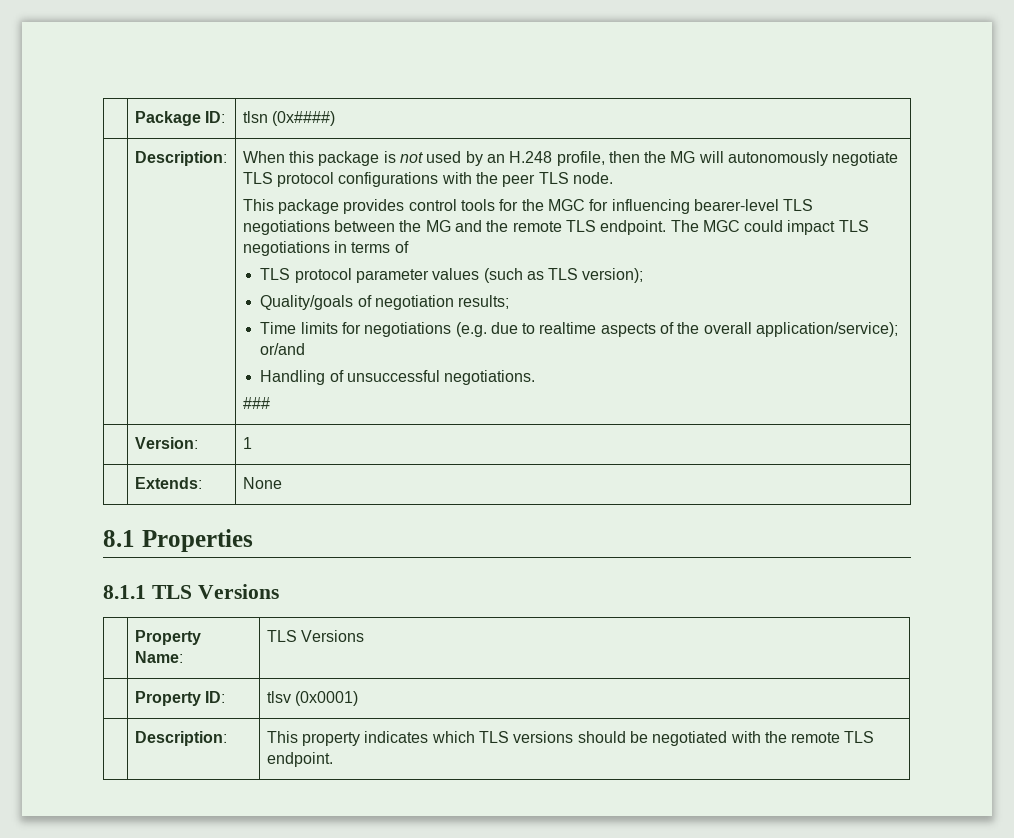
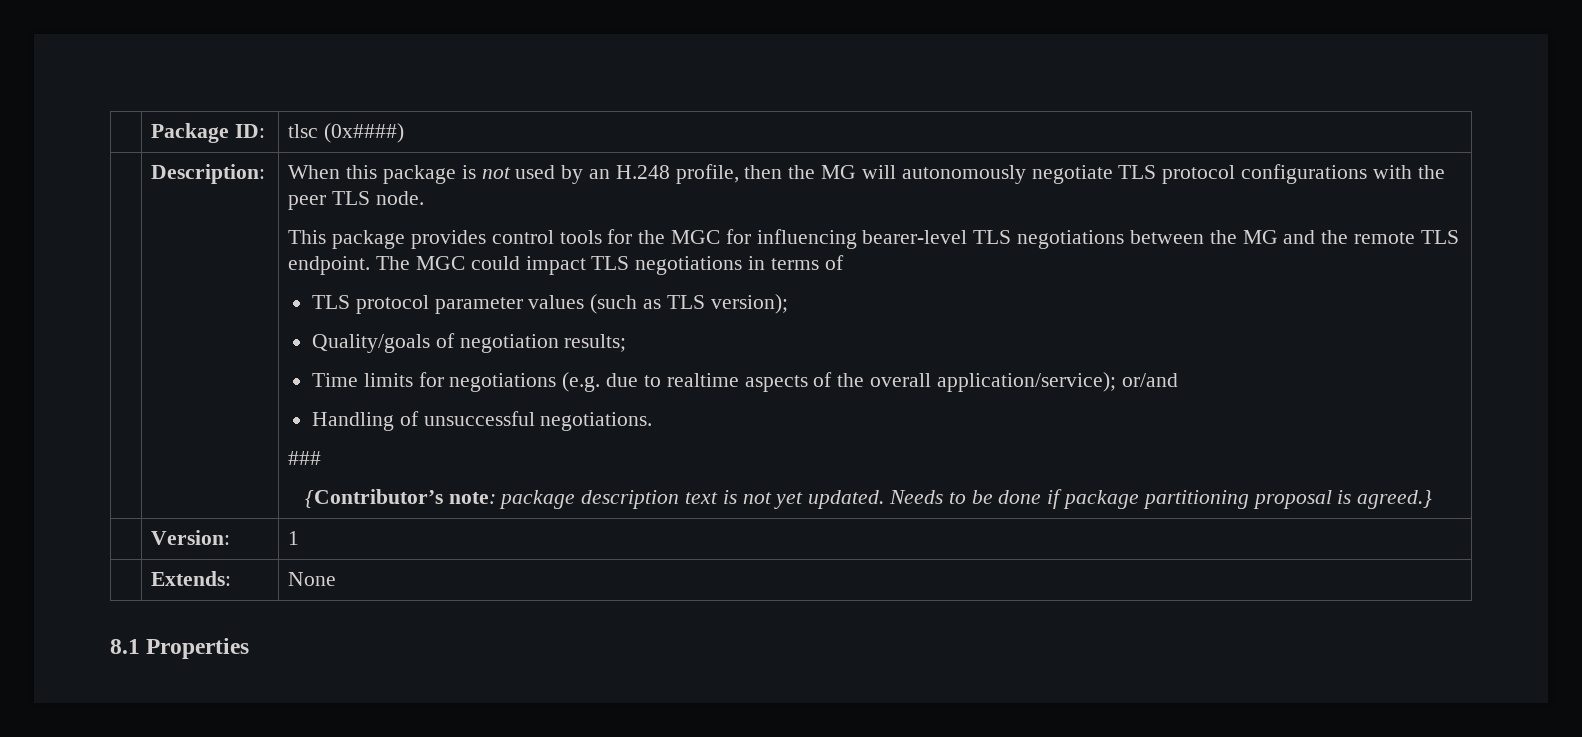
[242,111,268,123] tlsn -> [288,124,319,138] tlsc
(270, 403) none -> [304,489,1433,509] // {Contributor’s note: package description text is not yet updated. Needs to be done if package partitioning proposal is agreed.}
[103,584,279,599] [134,630,201,645] [134,651,183,663] [266,630,364,642] [134,691,225,706] [266,691,358,706] [134,731,227,746] [266,731,875,746] [266,752,333,767] // 8.1.1 TLS Versions // | Property Name: | TLS Versions // | Property ID: | tlsv (0x0001) // | Description: | This property indicates which TLS versions should be negotiated with the remote TLS endpoint. -> (250, 648) none

